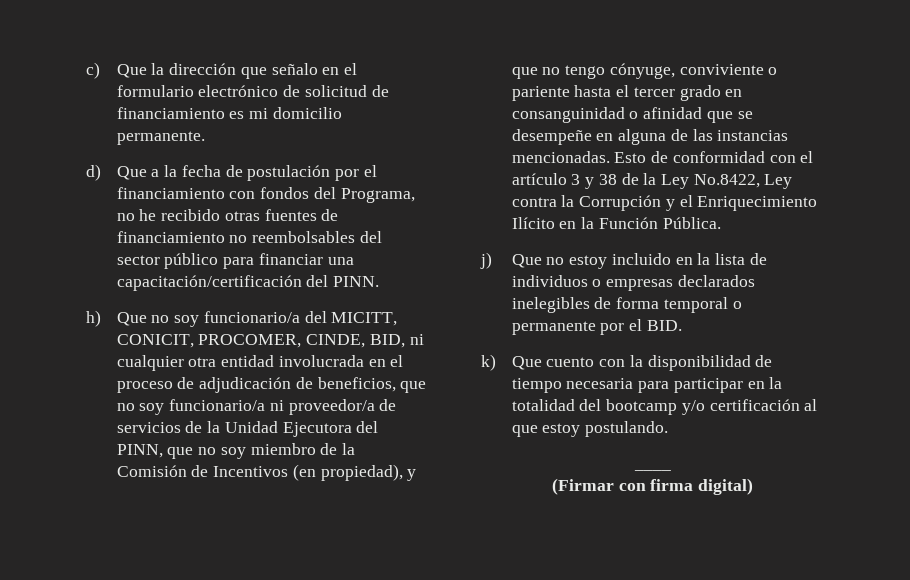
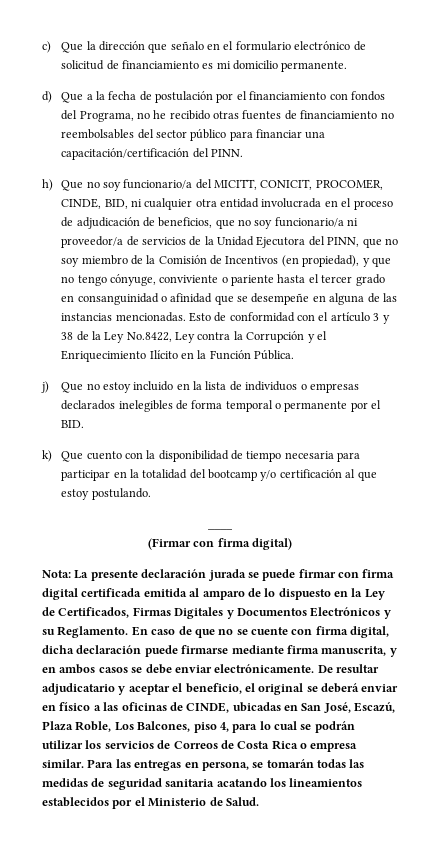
(754, 486) none -> [42,569,395,581] [42,588,385,600] [42,607,391,619] [42,626,390,638] [42,645,397,657] [42,664,379,674] [42,683,399,695] [42,702,396,713] [42,721,355,733] [42,740,358,752] [42,759,365,771] [42,778,363,790] [42,797,259,809] // Nota: La presente declaración jurada se puede firmar con firma digital certificada emitida al amparo de lo dispuesto en la Ley de Certificados, Firmas Digitales y Documentos Electrónicos y su Reglamento. En caso de que no se cuente con firma digital, dicha declaración puede firmarse mediante firma manuscrita, y en ambos casos se debe enviar electrónicamente. De resultar adjudicatario y aceptar el beneficio, el original se deberá enviar en físico a las oficinas de CINDE, ubicadas en San José, Escazú, Plaza Roble, Los Balcones, piso 4, para lo cual se podrán utilizar los servicios de Correos de Costa Rica o empresa similar. Para las entregas en persona, se tomarán todas las medidas de seguridad sanitaria acatando los lineamientos establecidos por el Ministerio de Salud.

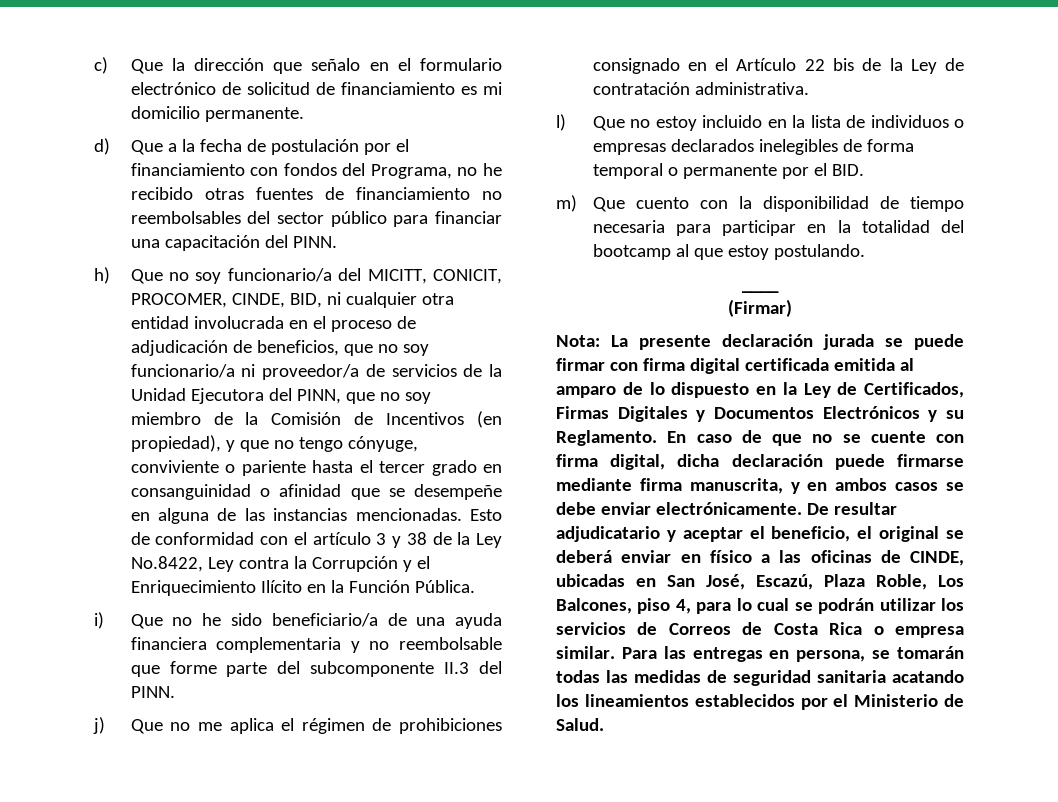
[61,148,190,160] capacitación/certificación -> [164,235,260,251] capacitación
[41,381,100,393] j) Que no -> [94,612,503,629] [130,637,502,653] [130,661,502,677] [130,686,175,698] [93,717,502,734] [592,58,964,74] [592,82,809,95] [556,114,651,131] i) Que no he sido beneficiario/a de una ayuda financiera complementaria y no reembolsable que forme parte del subcomponente II.3 del PINN. // j) Que no me aplica el régimen de prohibiciones consignado en el Artículo 22 bis de la Ley de contratación administrativa. // l) Que no
[42,450,52,462] k) -> [556,195,577,212] m)
[260,469,342,481] y/o certificación -> (671, 252) none
[147,538,293,550] (Firmar con firma digital) -> [728,299,792,317] (Firmar)

